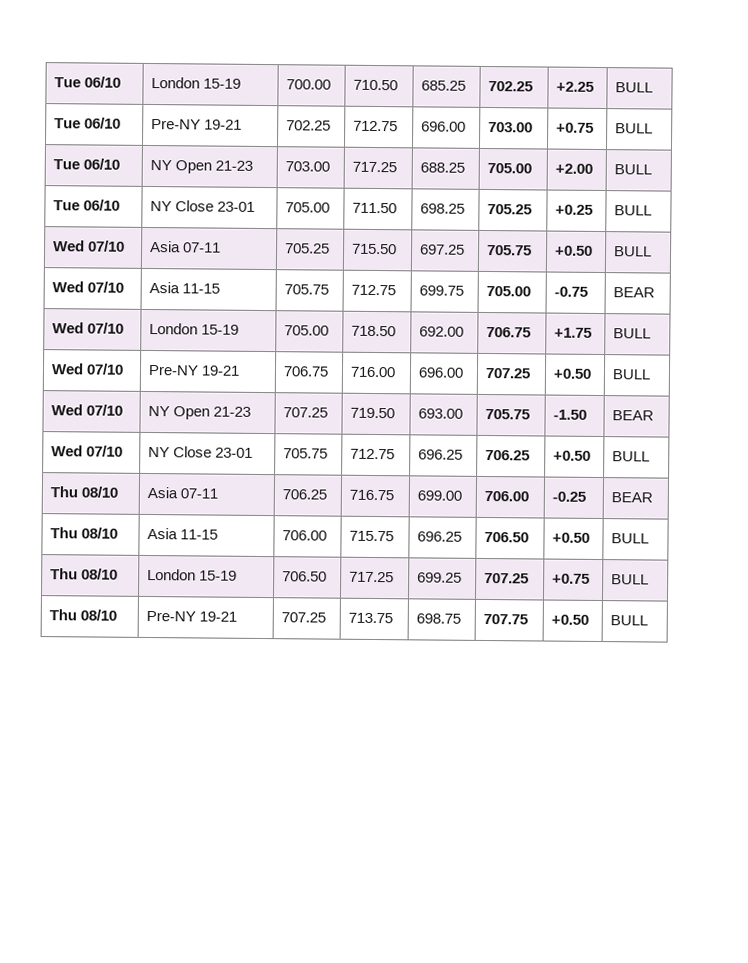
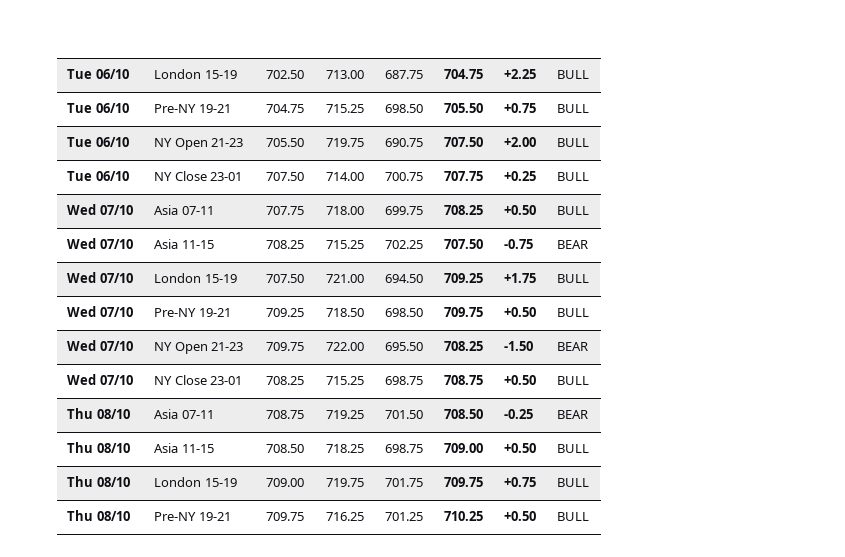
[285,79,331,90] [352,79,398,91] [420,80,466,91] [487,80,533,92] 700.00 | 710.50 | 685.25 | 702.25 -> [266,70,305,79] [326,70,365,79] [385,70,424,79] [444,69,484,79] 702.50 | 713.00 | 687.75 | 704.75
[285,120,331,131] [352,120,398,132] [420,121,466,132] [487,121,533,133] 702.25 | 712.75 | 696.00 | 703.00 -> [266,104,305,113] [326,104,365,113] [385,104,424,113] [444,103,484,113] 704.75 | 715.25 | 698.50 | 705.50
[284,161,330,172] [351,161,397,173] [419,162,465,173] [486,162,532,174] 703.00 | 717.25 | 688.25 | 705.00 -> [266,138,305,147] [326,138,365,147] [385,138,424,147] [444,137,484,147] 705.50 | 719.75 | 690.75 | 707.50
[284,202,330,213] [351,202,397,214] [419,203,465,214] [486,203,532,215] 705.00 | 711.50 | 698.25 | 705.25 -> [266,172,305,181] [326,172,365,181] [385,172,424,181] [444,171,484,181] 707.50 | 714.00 | 700.75 | 707.75
[284,243,330,254] [351,243,397,255] [419,244,465,255] [486,244,532,256] 705.25 | 715.50 | 697.25 | 705.75 -> [266,206,305,215] [326,206,365,215] [385,206,424,215] [444,205,484,215] 707.75 | 718.00 | 699.75 | 708.25
[283,284,329,295] [350,284,396,296] [418,285,464,296] [485,285,531,297] 705.75 | 712.75 | 699.75 | 705.00 -> [266,240,305,249] [326,240,365,249] [385,240,424,249] [444,239,484,249] 708.25 | 715.25 | 702.25 | 707.50
[283,325,329,336] [350,325,396,337] [418,326,464,337] [485,326,531,338] 705.00 | 718.50 | 692.00 | 706.75 -> [266,274,305,283] [326,274,365,283] [385,274,424,283] [444,273,484,283] 707.50 | 721.00 | 694.50 | 709.25
[282,366,329,377] [349,366,396,378] [417,367,464,378] [484,367,531,379] 706.75 | 716.00 | 696.00 | 707.25 -> [266,308,305,317] [326,308,365,317] [385,308,424,317] [444,307,484,317] 709.25 | 718.50 | 698.50 | 709.75
[282,407,328,418] [349,407,395,419] [417,408,463,419] [484,408,530,420] 707.25 | 719.50 | 693.00 | 705.75 -> [266,342,305,351] [326,342,365,351] [385,342,424,351] [444,341,484,351] 709.75 | 722.00 | 695.50 | 708.25
[282,448,328,459] [349,448,395,460] [417,449,463,460] [484,449,530,461] 705.75 | 712.75 | 696.25 | 706.25 -> [266,376,305,385] [326,376,365,385] [385,376,424,385] [444,375,484,385] 708.25 | 715.25 | 698.75 | 708.75
[281,489,327,500] [348,489,394,501] [416,490,462,501] [483,490,529,502] 706.25 | 716.75 | 699.00 | 706.00 -> [266,410,305,419] [326,410,365,419] [385,410,424,419] [444,409,484,419] 708.75 | 719.25 | 701.50 | 708.50
[281,530,327,541] [348,530,394,542] [416,531,462,542] [483,531,529,543] 706.00 | 715.75 | 696.25 | 706.50 -> [266,444,305,453] [326,444,365,453] [385,444,424,453] [444,443,484,453] 708.50 | 718.25 | 698.75 | 709.00
[281,571,327,582] [348,571,394,583] [416,572,462,583] [483,572,529,584] 706.50 | 717.25 | 699.25 | 707.25 -> [266,478,305,487] [326,478,365,487] [385,478,424,487] [444,477,484,487] 709.00 | 719.75 | 701.75 | 709.75
[280,612,326,623] [347,612,393,624] [415,613,461,624] [482,613,528,625] 707.25 | 713.75 | 698.75 | 707.75 -> [266,512,305,521] [326,512,365,521] [385,512,424,521] [444,511,484,521] 709.75 | 716.25 | 701.25 | 710.25

